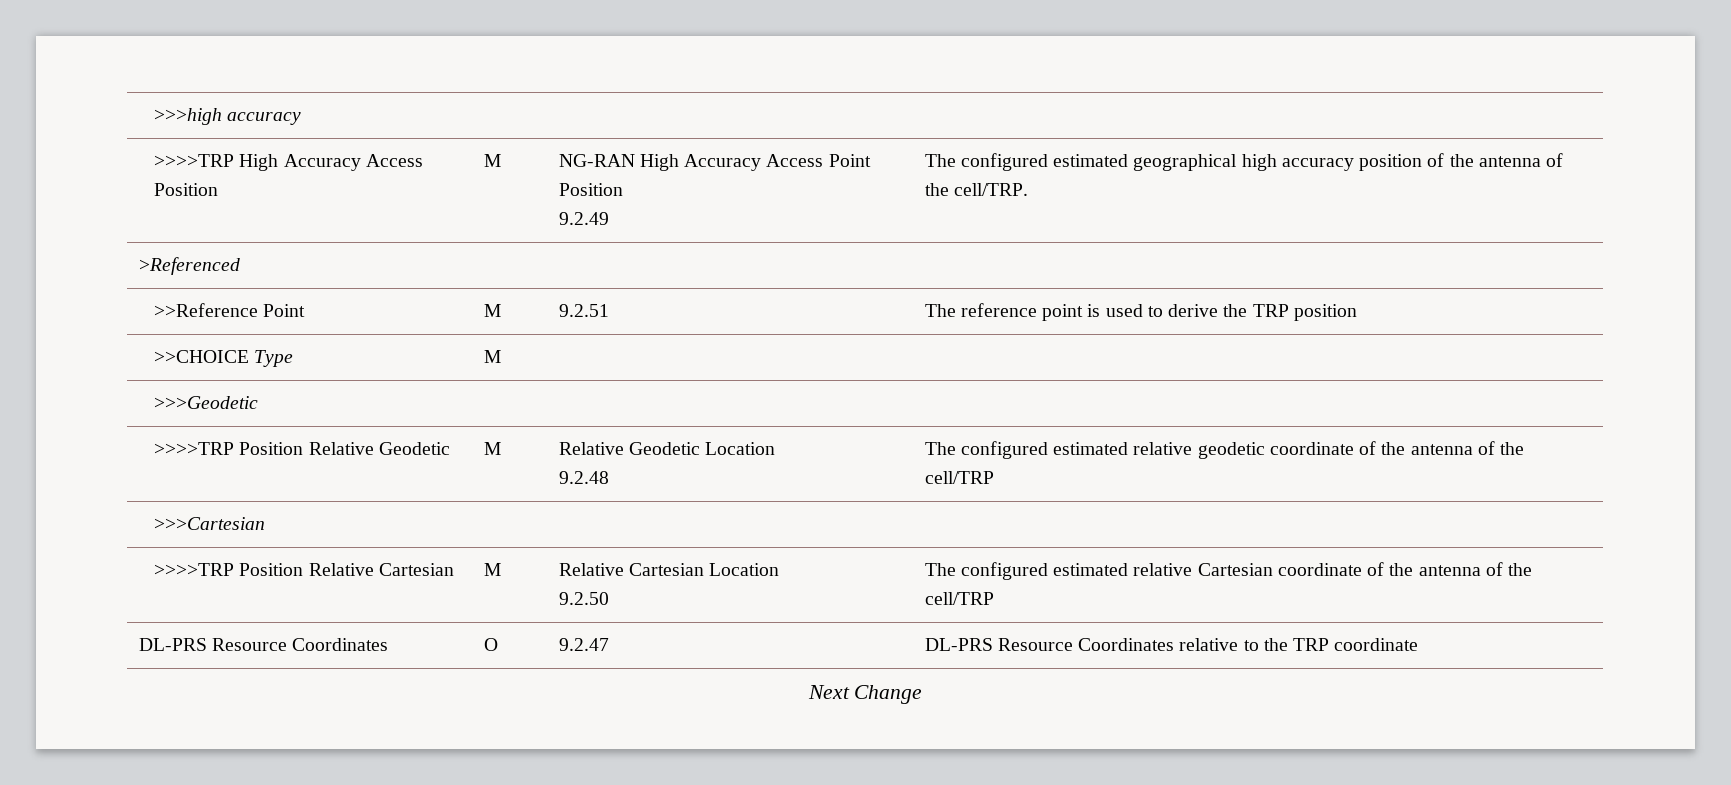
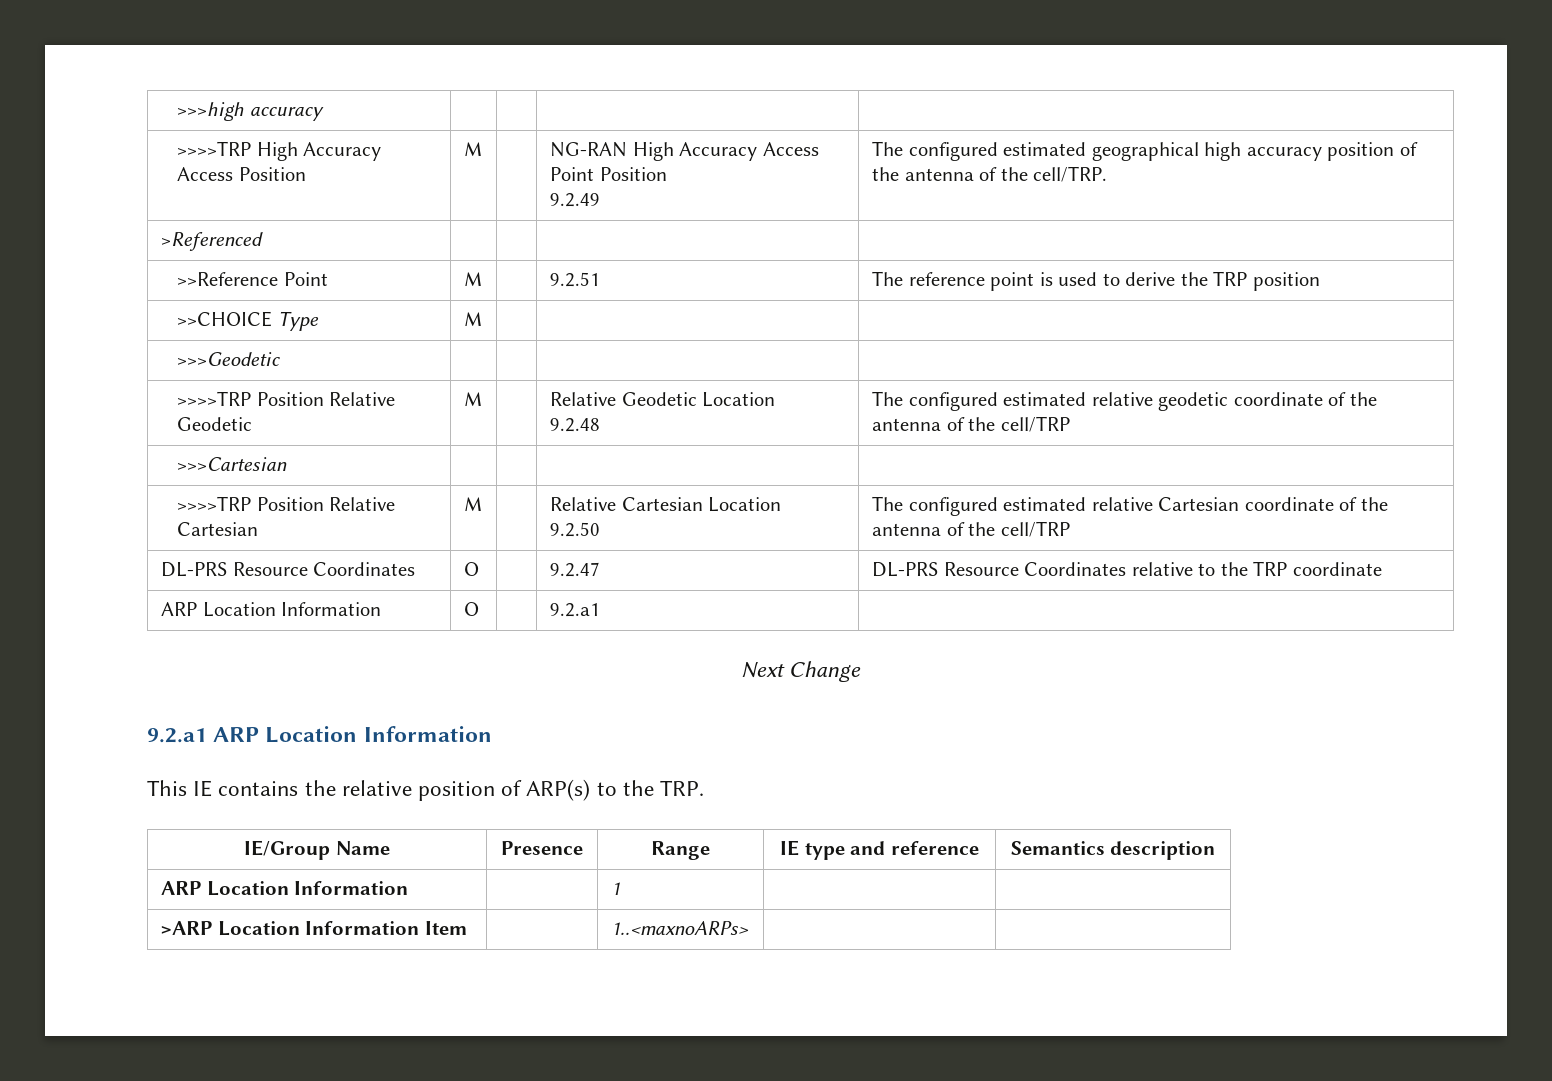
[807,685,923,704] // Next Change -> [160,602,382,617] [463,602,479,616] [549,603,600,617] [740,661,862,682] [147,726,492,743] [147,779,705,801] [244,840,390,860] [501,841,583,855] [651,841,710,860] [780,840,979,860] [1010,841,1216,860] [160,881,409,896] [610,882,620,895] [160,921,467,936] [610,921,749,935] // ARP Location Information | O | | 9.2.a1 | // Next Change // 9.2.a1 ARP Location Information // This IE contains the relative position of ARP(s) to the TRP. // IE/Group Name | Presence | Range | IE type and reference | Semantics description // ARP Location Information | | 1 | | // >ARP Location Information Item | | 1..<maxnoARPs> | |

